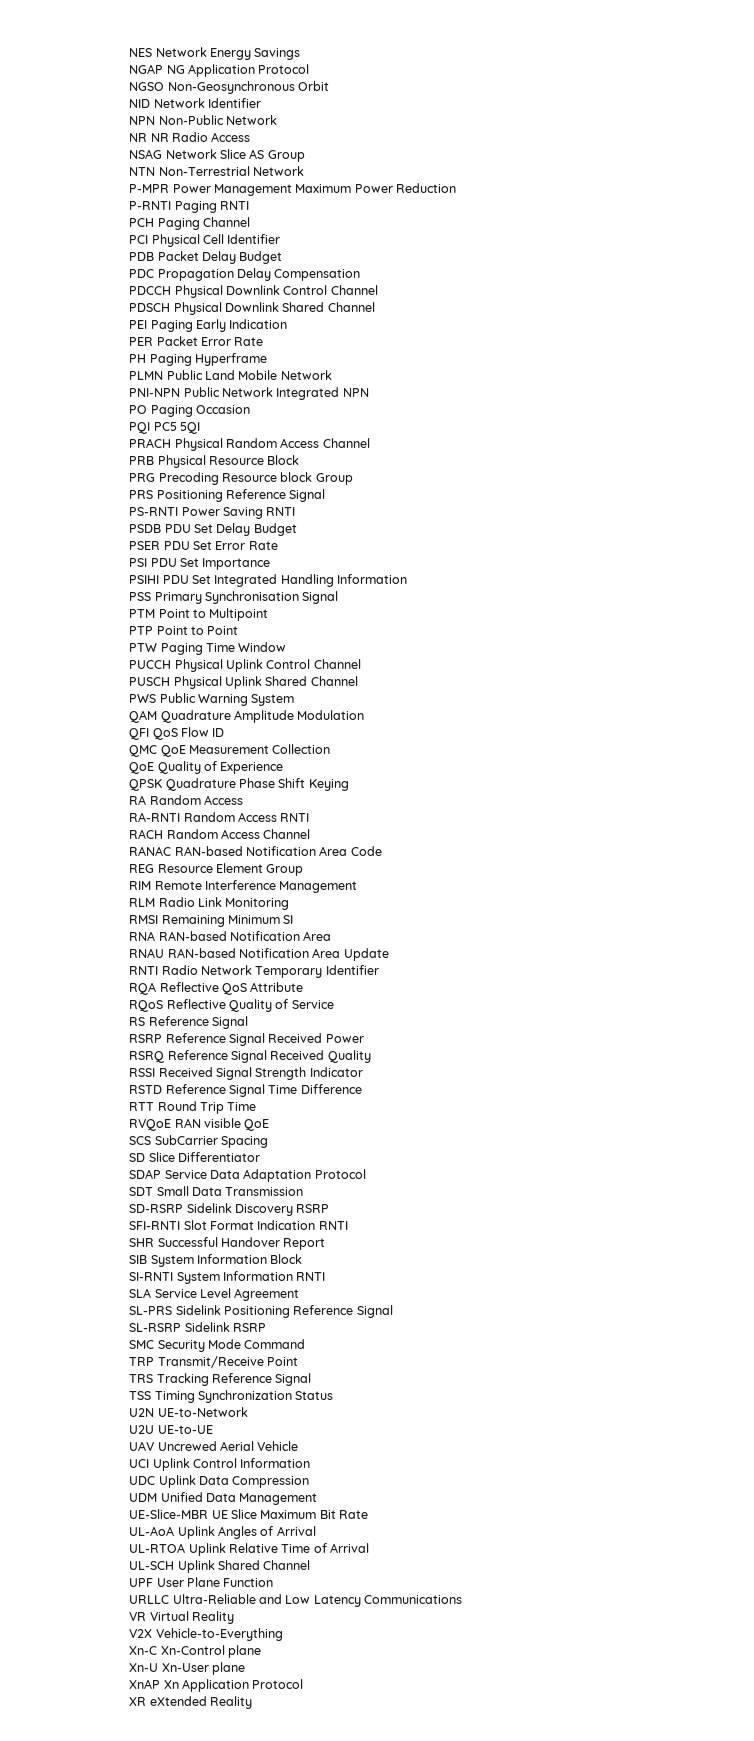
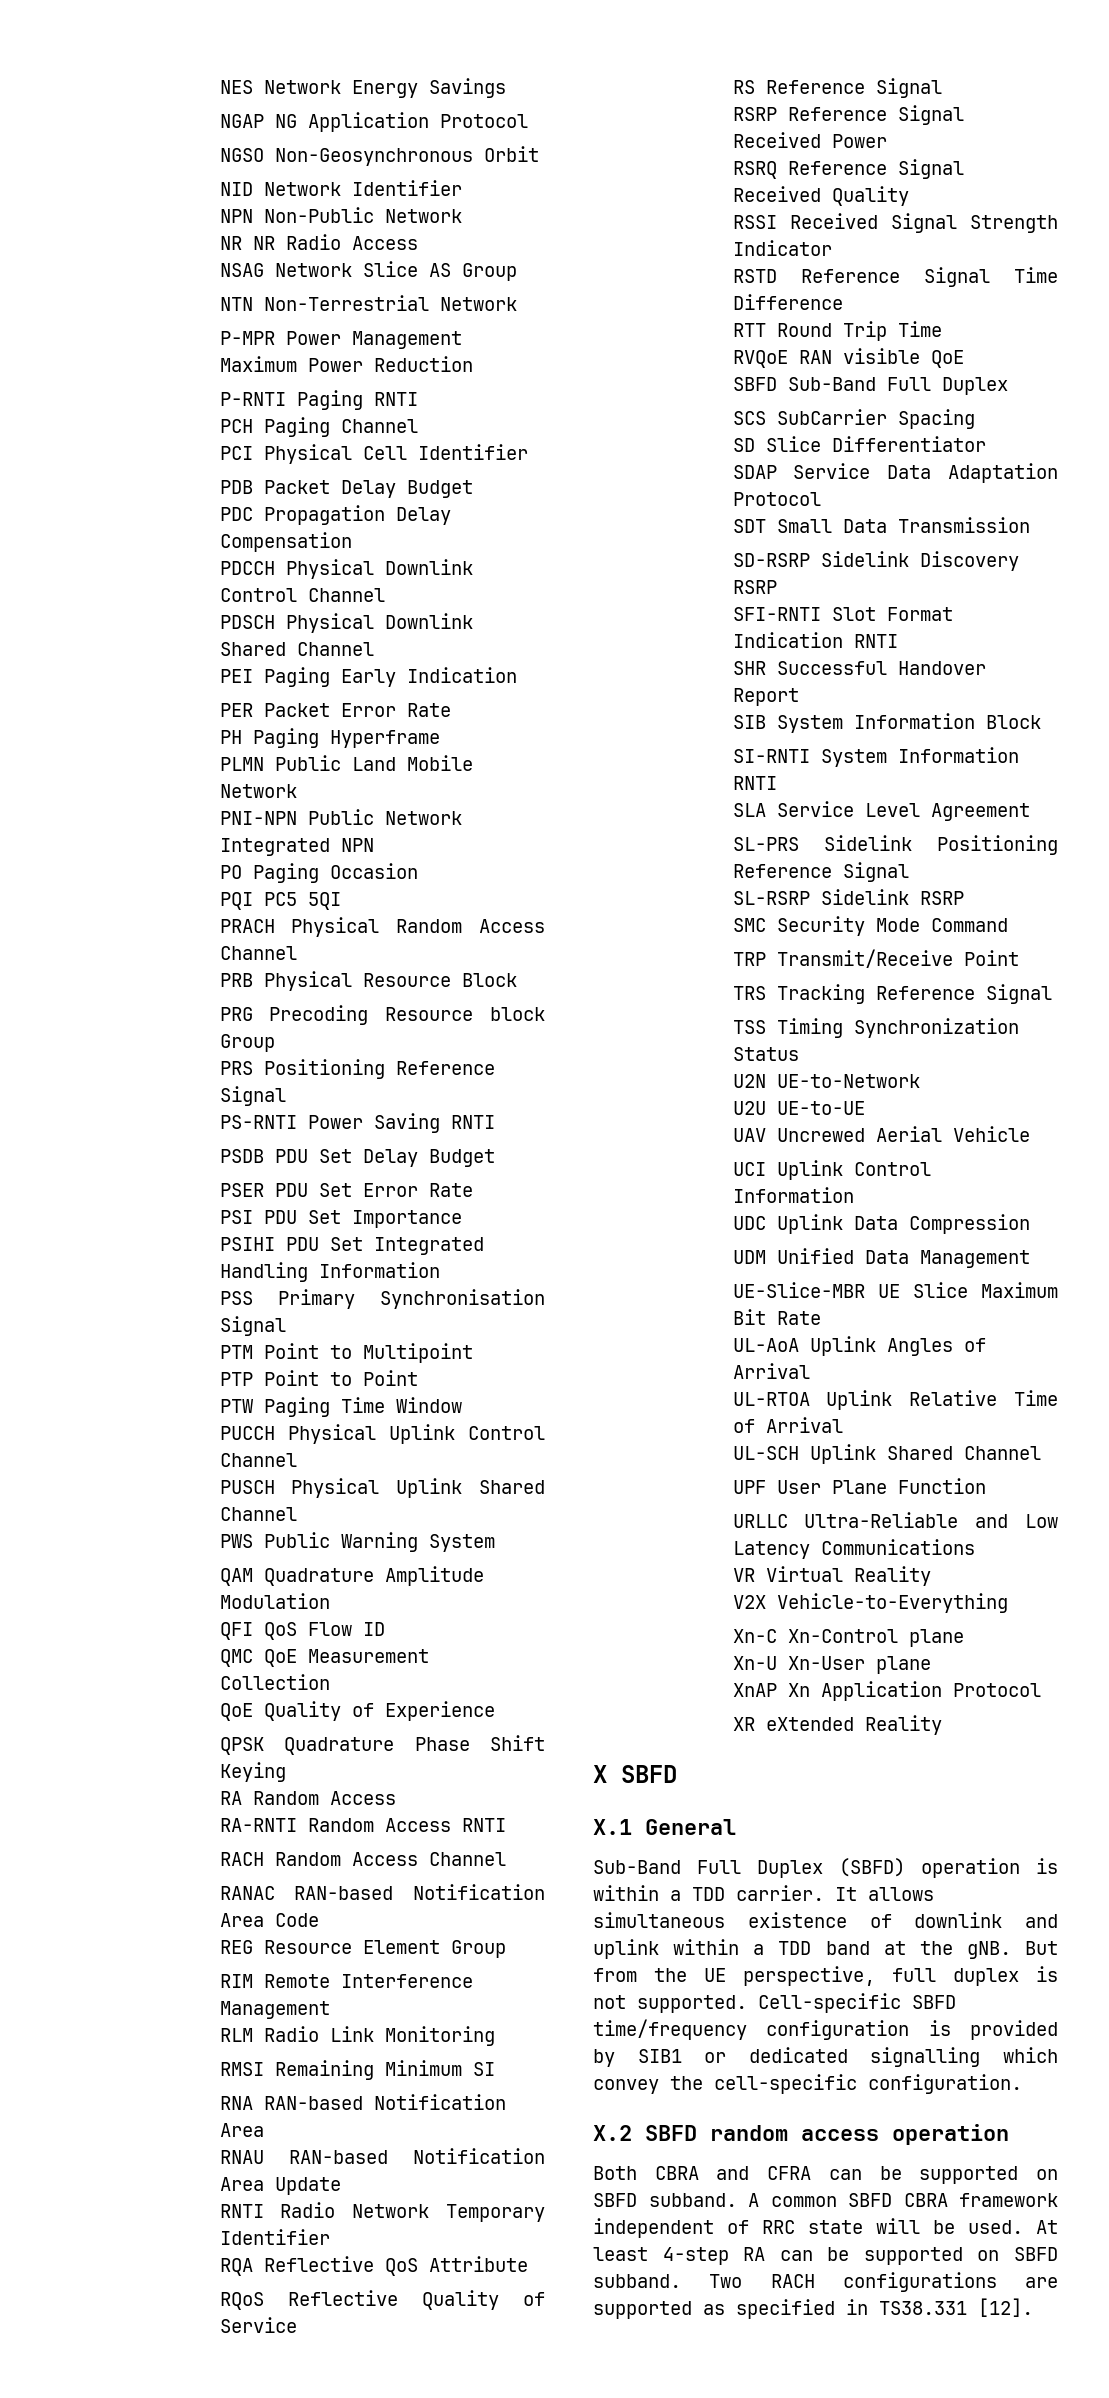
(270, 1125) none -> [732,377,1008,395] // SBFD Sub-Band Full Duplex
(252, 1702) none -> [593,1765,677,1783] [593,1819,736,1835] [593,1858,1058,1878] [593,1885,934,1901] [593,1912,1058,1928] [593,1939,1058,1959] [593,1966,1058,1986] [593,1993,956,2013] [593,2019,1058,2040] [593,2047,1058,2067] [593,2074,1022,2094] [593,2124,1009,2145] [593,2166,1058,2184] [593,2193,1058,2207] [593,2218,1058,2238] [593,2247,1058,2265] [593,2272,1058,2292] [593,2298,1033,2319] // X SBFD // X.1 General // Sub-Band Full Duplex (SBFD) operation is within a TDD carrier. It allows simultaneous existence of downlink and uplink within a TDD band at the gNB. But from the UE perspective, full duplex is not supported. Cell-specific SBFD time/frequency configuration is provided by SIB1 or dedicated signalling which convey the cell-specific configuration. // X.2 SBFD random access operation // Both CBRA and CFRA can be supported on SBFD subband. A common SBFD CBRA framework independent of RRC state will be used. At least 4-step RA can be supported on SBFD subband. Two RACH configurations are supported as specified in TS38.331 [12].

